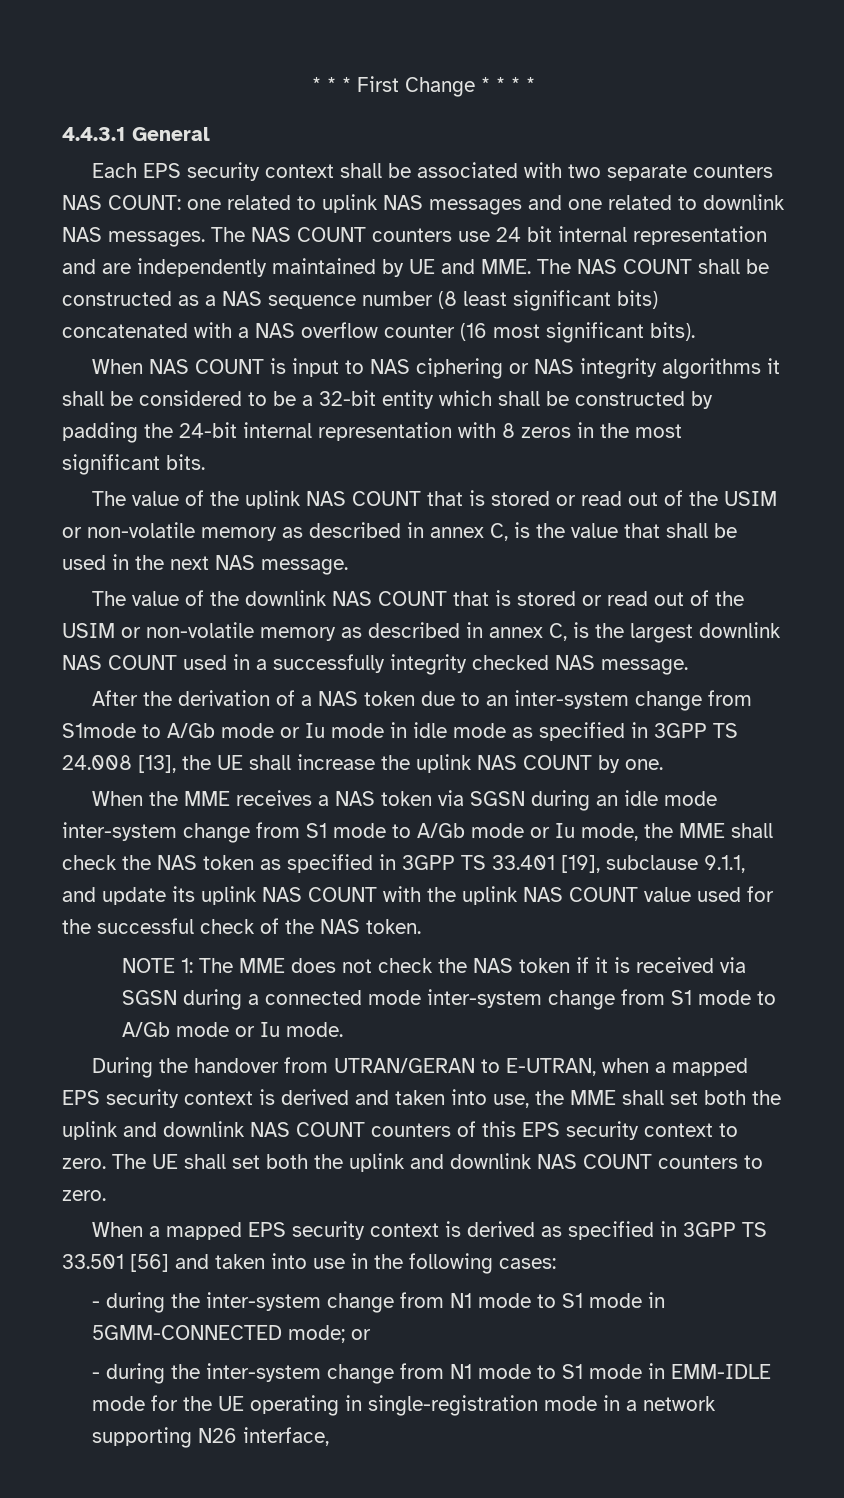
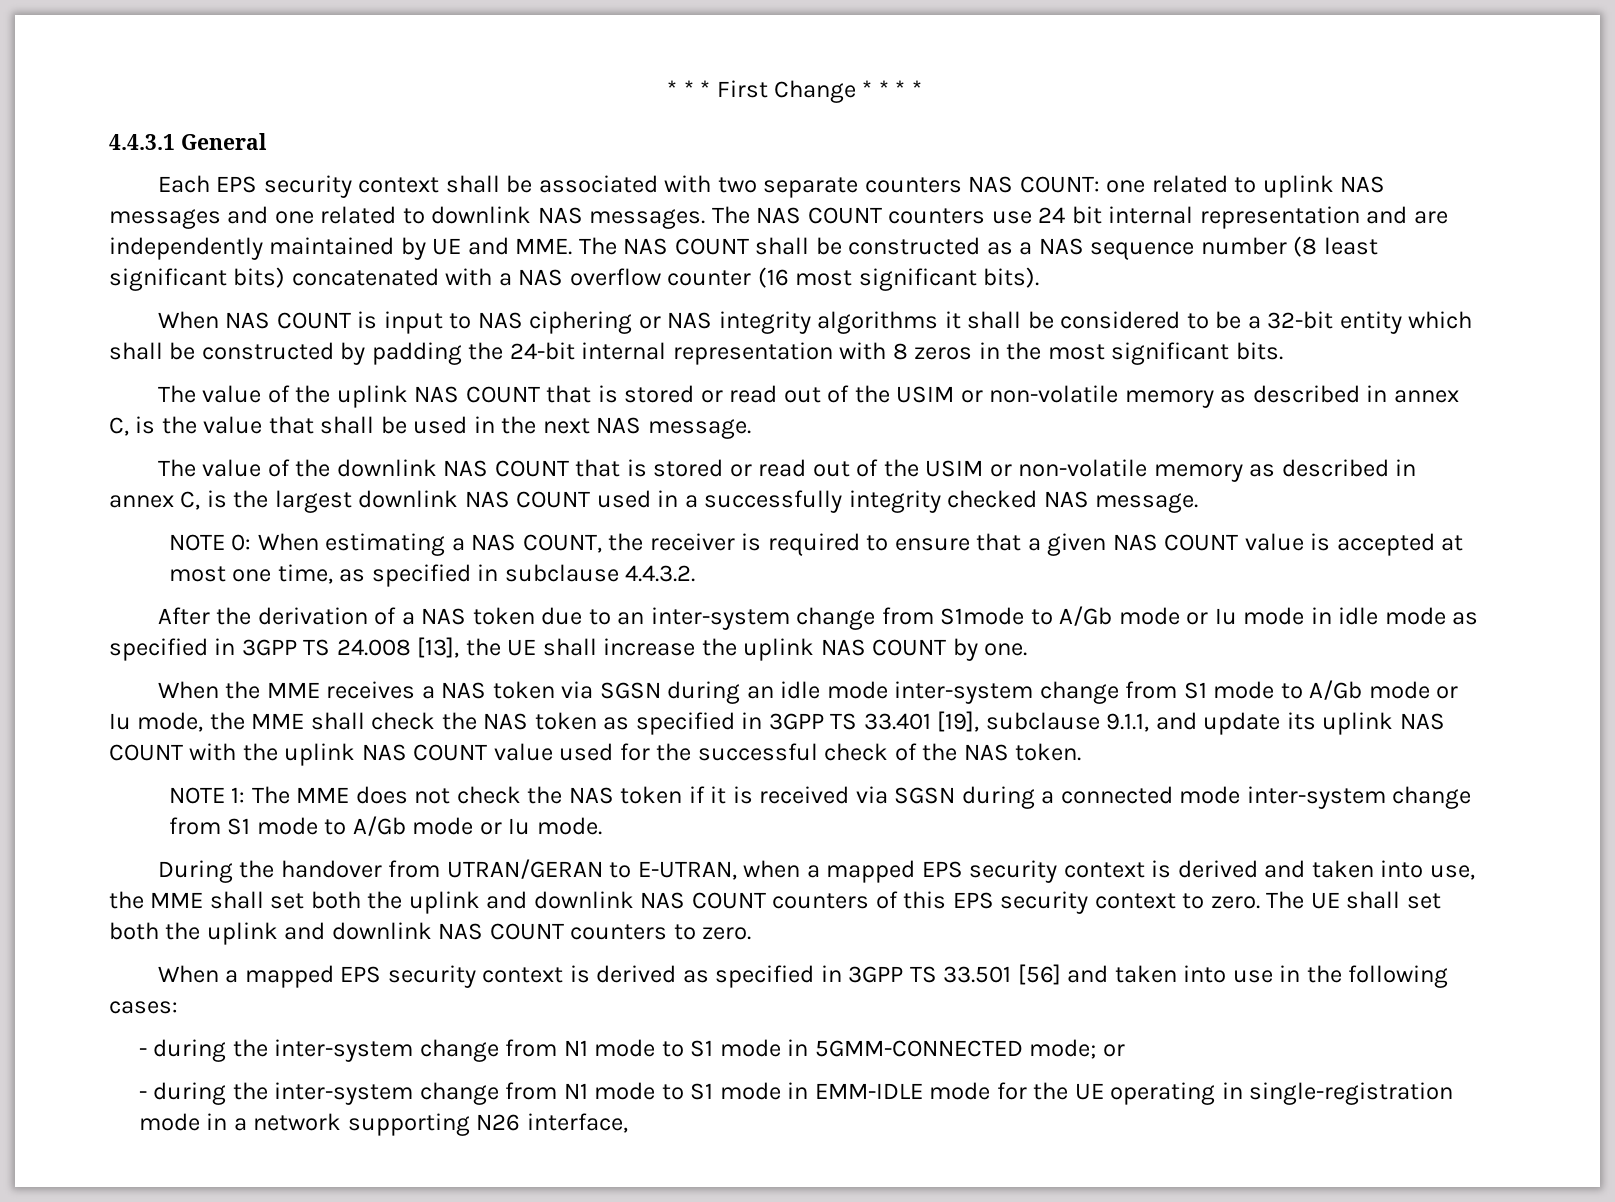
(688, 667) none -> [168,533,1464,556] [168,564,696,587] // NOTE 0: When estimating a NAS COUNT, the receiver is required to ensure that a given NAS COUNT value is accepted at most one time, as specified in subclause 4.4.3.2.

